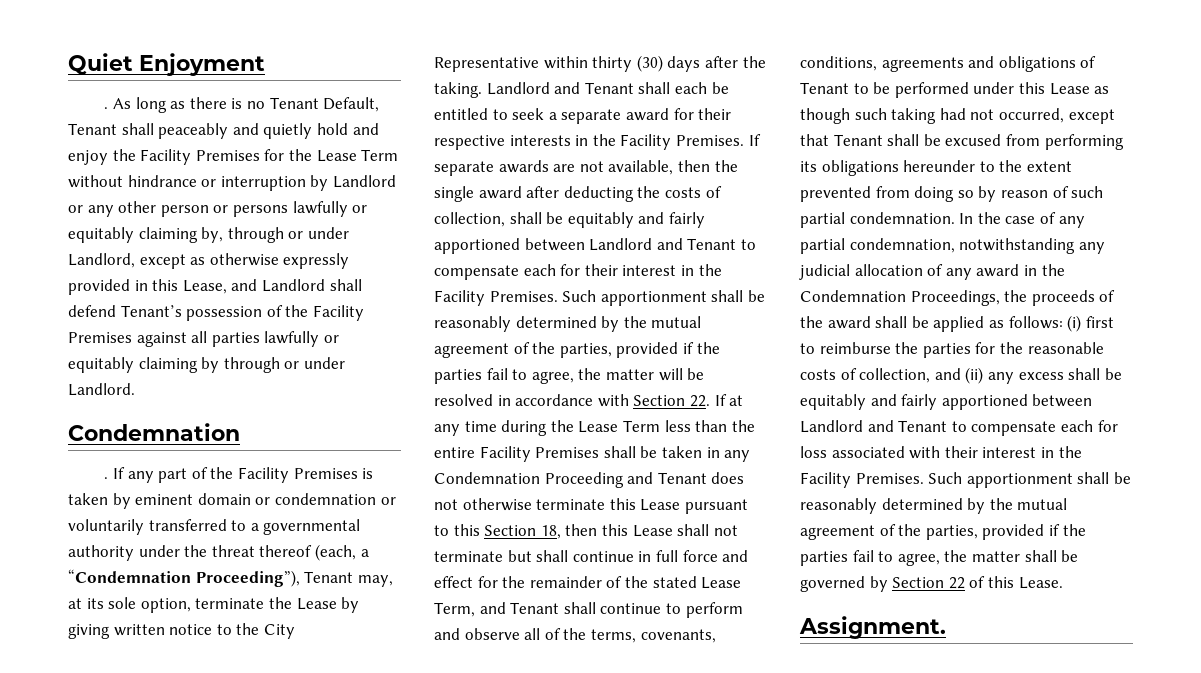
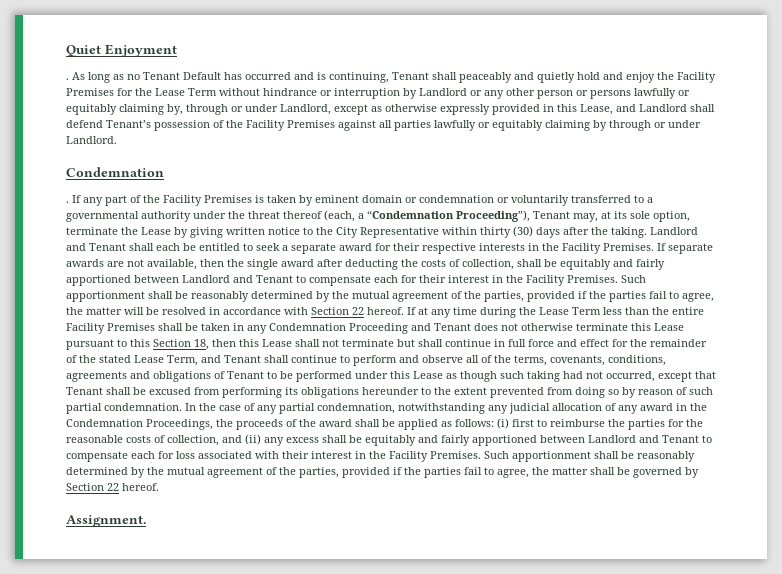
[189,97,380,112] there is no Tenant Default, -> [127,72,389,83] no Tenant Default has occurred and is continuing,
[689,395,710,407] 22. -> [352,307,404,315] 22 hereof.
[969,576,1063,589] of this Lease. -> [122,483,159,491] hereof.

